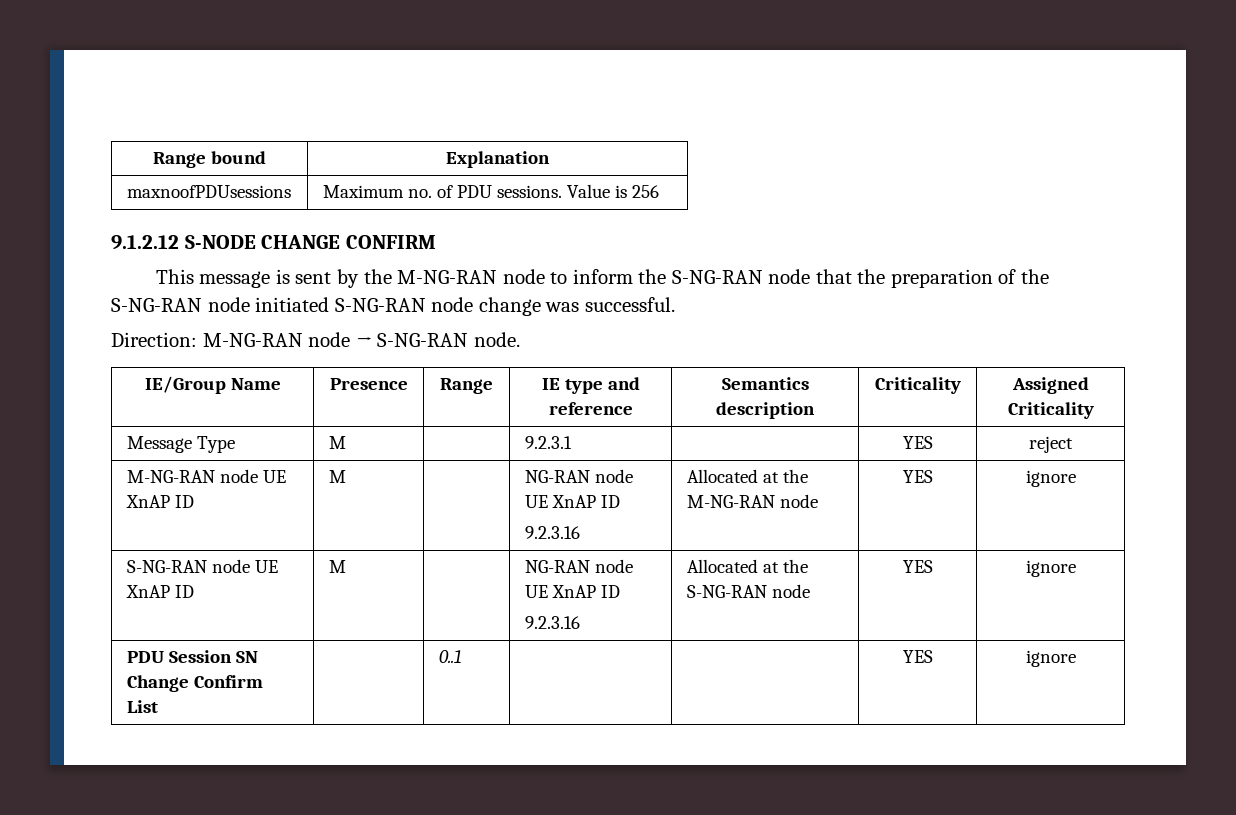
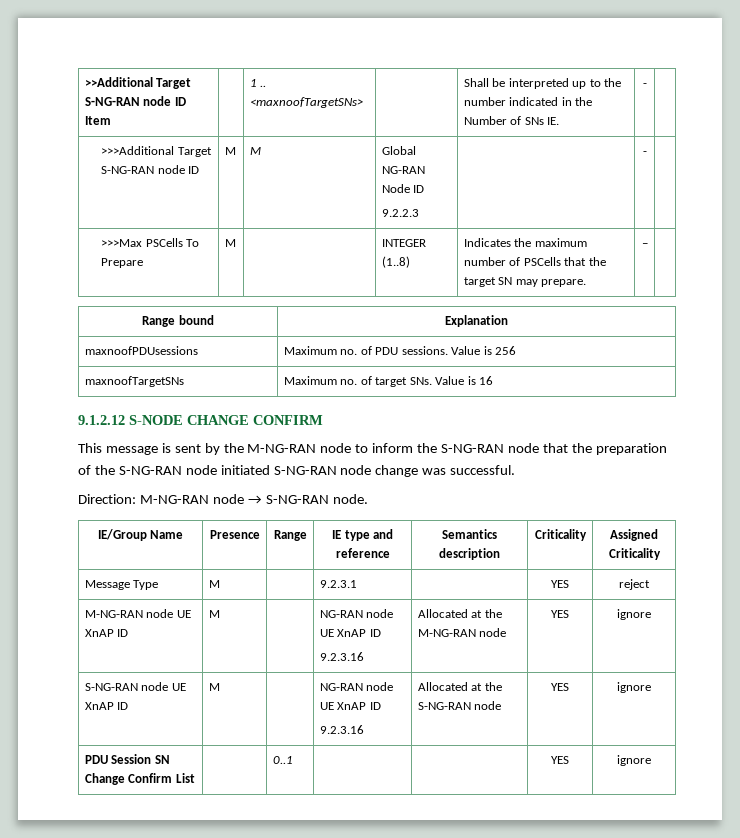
(153, 160) none -> [84,77,192,89] [84,96,186,106] [84,116,111,125] [249,79,267,87] [249,97,363,108] [463,78,622,89] [463,97,593,106] [463,116,560,125] [642,83,647,87] [101,146,212,157] [101,165,200,174] [224,147,236,155] [249,147,261,155] [381,146,416,155] [381,166,425,174] [381,184,425,193] [381,209,419,217] [642,151,647,155] [101,238,200,247] [101,258,144,268] [224,239,236,247] [381,239,426,247] [381,256,410,268] [463,238,587,247] [463,257,606,266] [463,277,587,287] [641,243,648,247] >>Additional Target S-NG-RAN node ID Item | | 1 .. <maxnoofTargetSNs> | | Shall be interpreted up to the number indicated in the Number of SNs IE. | - | // >>>Additional Target S-NG-RAN node ID | M | M | Global NG-RAN Node ID // 9.2.2.3 | | - | // >>>Max PSCells To Prepare | M | | INTEGER (1..8) | Indicates the maximum number of PSCells that the target SN may prepare. | – | //
(659, 191) none -> [84,376,184,387] [283,376,494,387] // maxnoofTargetSNs | Maximum no. of target SNs. Value is 16

